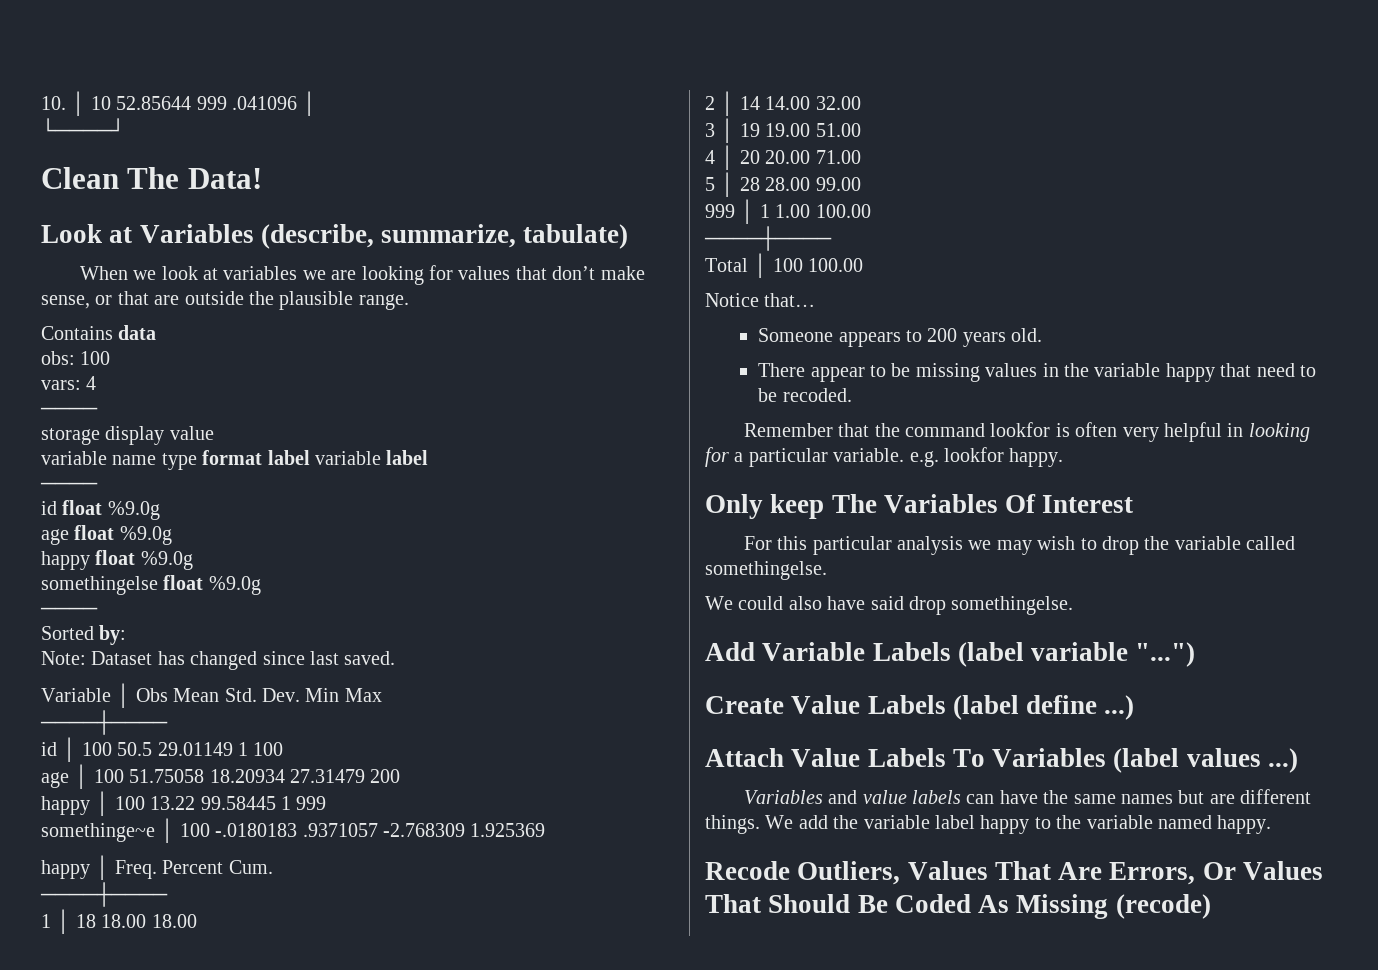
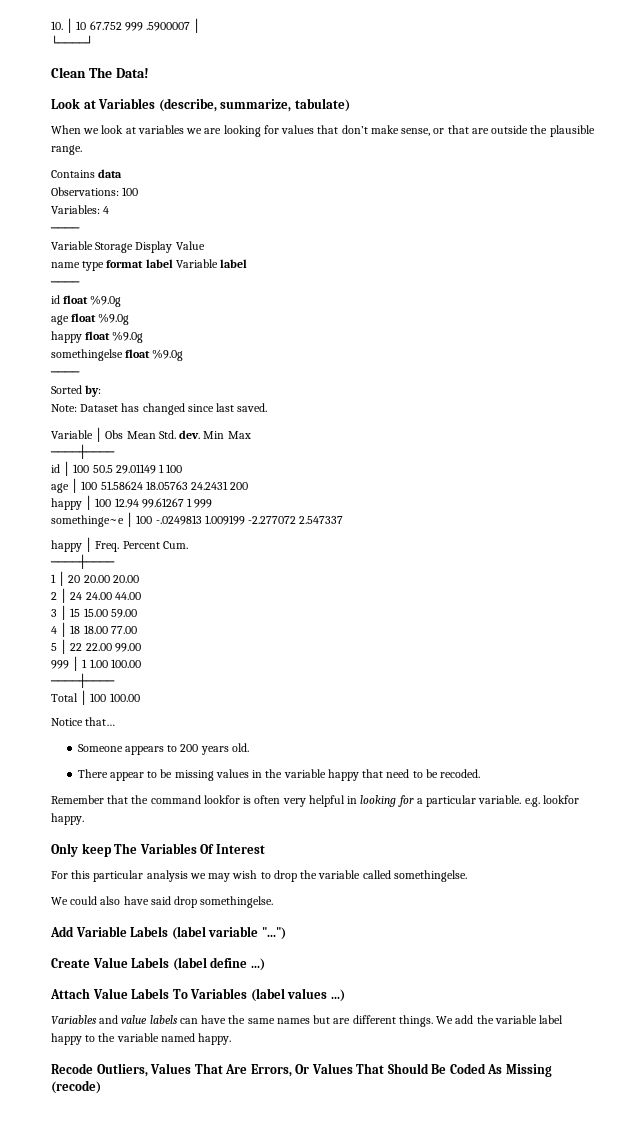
[116,96,297,110] 52.85644 999 .041096 -> [89,21,191,31] 67.752 999 .5900007
[41,351,111,365] [41,380,81,390] obs: 100 // vars: -> [51,187,139,196] [51,205,100,214] Observations: 100 // Variables:
[41,426,214,445] [41,451,107,465] storage display value // variable -> [51,241,205,253] Variable Storage Display Value //
[315,451,381,465] variable -> [175,259,218,268] Variable
[262,688,300,702] Dev. -> [179,430,201,439] dev.
[129,769,365,783] 51.75058 18.20934 27.31479 -> [100,481,229,490] 51.58624 18.05763 24.2431
[150,796,276,810] 13.22 99.58445 -> [114,498,184,508] 12.94 99.61267
[215,823,546,837] -.0180183 .9371057 -2.768309 1.925369 -> [155,515,344,525] -.0249813 1.009199 -2.277072 2.547337
[75,914,197,928] 18 18.00 18.00 -> [68,575,139,583] 20 20.00 20.00
[739,96,861,110] 14 14.00 32.00 -> [70,592,141,600] 24 24.00 44.00
[739,123,861,137] 19 19.00 51.00 -> [70,608,137,618] 15 15.00 59.00
[739,150,861,164] 20 20.00 71.00 -> [70,625,137,634] 18 18.00 77.00
[739,177,811,191] 28 28.00 -> [70,643,112,651] 22 22.00

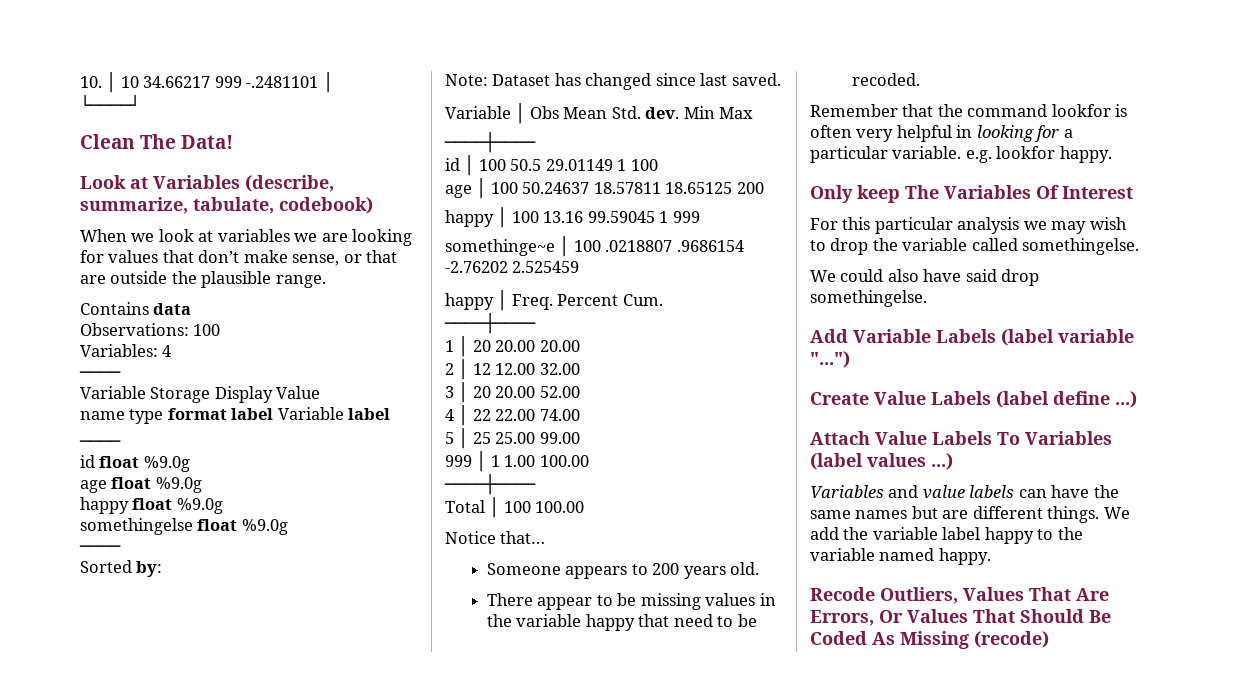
[89,21,191,31] 67.752 999 .5900007 -> [143,76,319,88] 34.66217 999 -.2481101
[294,98,350,112] tabulate) -> [193,197,373,214] tabulate, codebook)
[100,481,229,490] 51.58624 18.05763 24.2431 -> [522,182,733,194] 50.24637 18.57811 18.65125
[114,498,184,508] 12.94 99.61267 -> [543,211,655,223] 13.16 99.59045
[155,515,344,525] -.0249813 1.009199 -2.277072 2.547337 -> [605,240,744,252] [445,261,580,273] .0218807 .9686154 -2.76202 2.525459
[70,592,141,600] 24 24.00 44.00 -> [472,363,580,375] 12 12.00 32.00
[70,608,137,618] 15 15.00 59.00 -> [472,386,580,398] 20 20.00 52.00
[70,625,137,634] 18 18.00 77.00 -> [472,409,580,421] 22 22.00 74.00
[70,643,112,651] 22 22.00 -> [472,432,536,444] 25 25.00

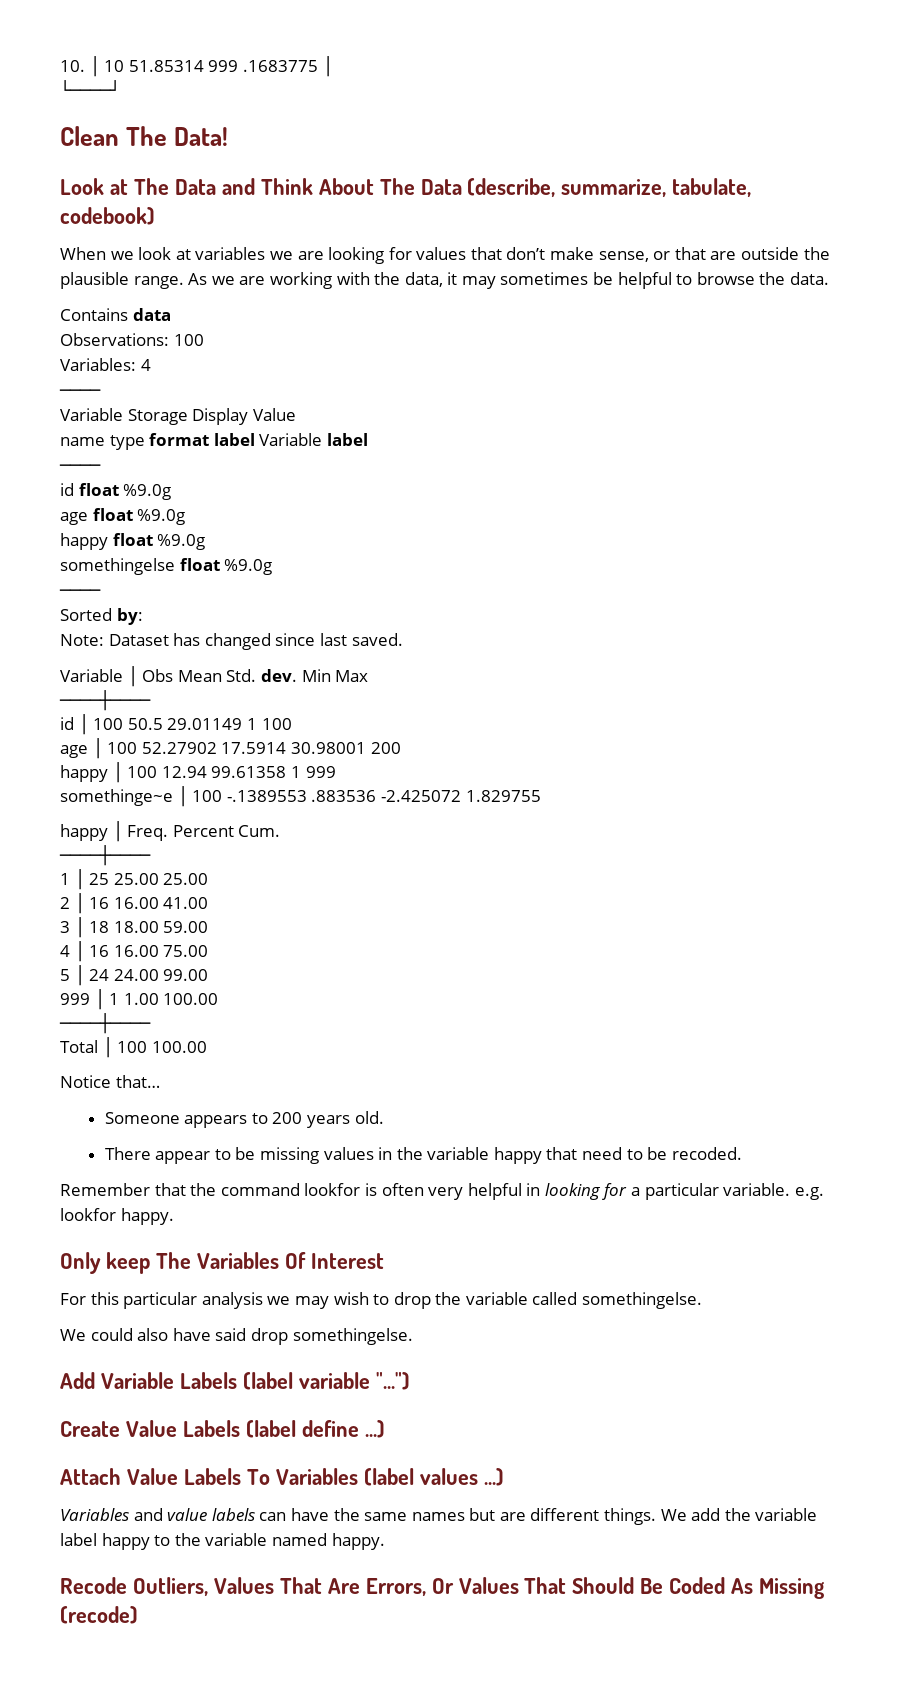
[143,76,319,88] 34.66217 999 -.2481101 -> [128,60,318,72] 51.85314 999 .1683775
[153,175,240,189] Variables -> [133,178,462,195] The Data and Think About The Data
(326, 281) none -> [188,272,830,289] As we are working with the data, it may sometimes be helpful to browse the data.
[522,182,733,194] 50.24637 18.57811 18.65125 -> [141,742,366,754] 52.27902 17.5914 30.98001
[543,211,655,223] 13.16 99.59045 -> [161,766,287,778] 12.94 99.61358
[605,240,744,252] [445,261,580,273] .0218807 .9686154 -2.76202 2.525459 -> [226,790,541,802] -.1389553 .883536 -2.425072 1.829755
[472,340,580,352] 20 20.00 20.00 -> [89,873,209,885] 25 25.00 25.00
[472,363,580,375] 12 12.00 32.00 -> [89,897,209,909] 16 16.00 41.00
[472,386,580,398] 20 20.00 52.00 -> [89,921,209,933] 18 18.00 59.00
[472,409,580,421] 22 22.00 74.00 -> [89,945,209,957] 16 16.00 75.00
[472,432,536,444] 25 25.00 -> [89,969,159,981] 24 24.00

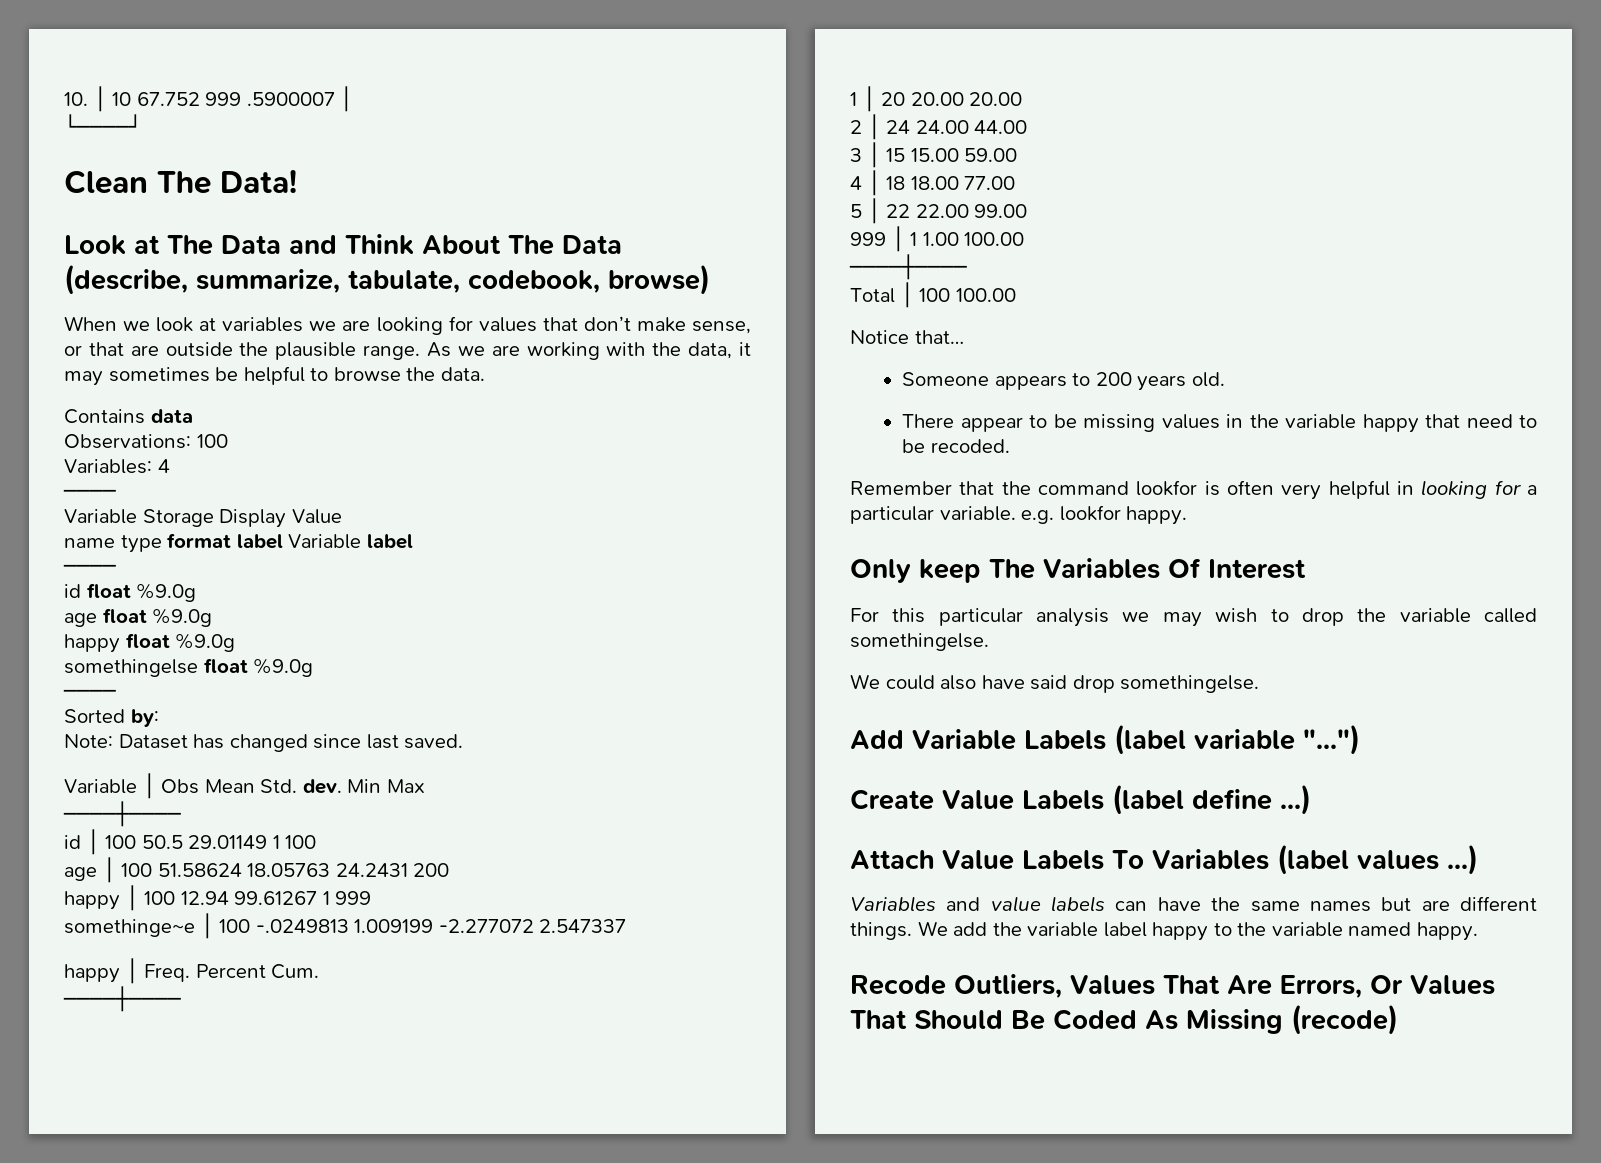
[128,60,318,72] 51.85314 999 .1683775 -> [136,92,335,106] 67.752 999 .5900007
[60,207,155,225] codebook) -> [468,264,710,295] codebook, browse)
[141,742,366,754] 52.27902 17.5914 30.98001 -> [157,863,408,877] 51.58624 18.05763 24.2431
[211,766,287,778] 99.61358 -> [234,891,318,905] 99.61267
[226,790,541,802] -.1389553 .883536 -2.425072 1.829755 -> [255,919,627,933] -.0249813 1.009199 -2.277072 2.547337
[89,873,209,885] 25 25.00 25.00 -> [881,92,1023,106] 20 20.00 20.00
[89,897,209,909] 16 16.00 41.00 -> [886,120,1028,134] 24 24.00 44.00
[89,921,159,933] 18 18.00 -> [886,148,959,162] 15 15.00
[89,945,209,957] 16 16.00 75.00 -> [886,176,1016,190] 18 18.00 77.00
[89,969,159,981] 24 24.00 -> [886,204,969,218] 22 22.00

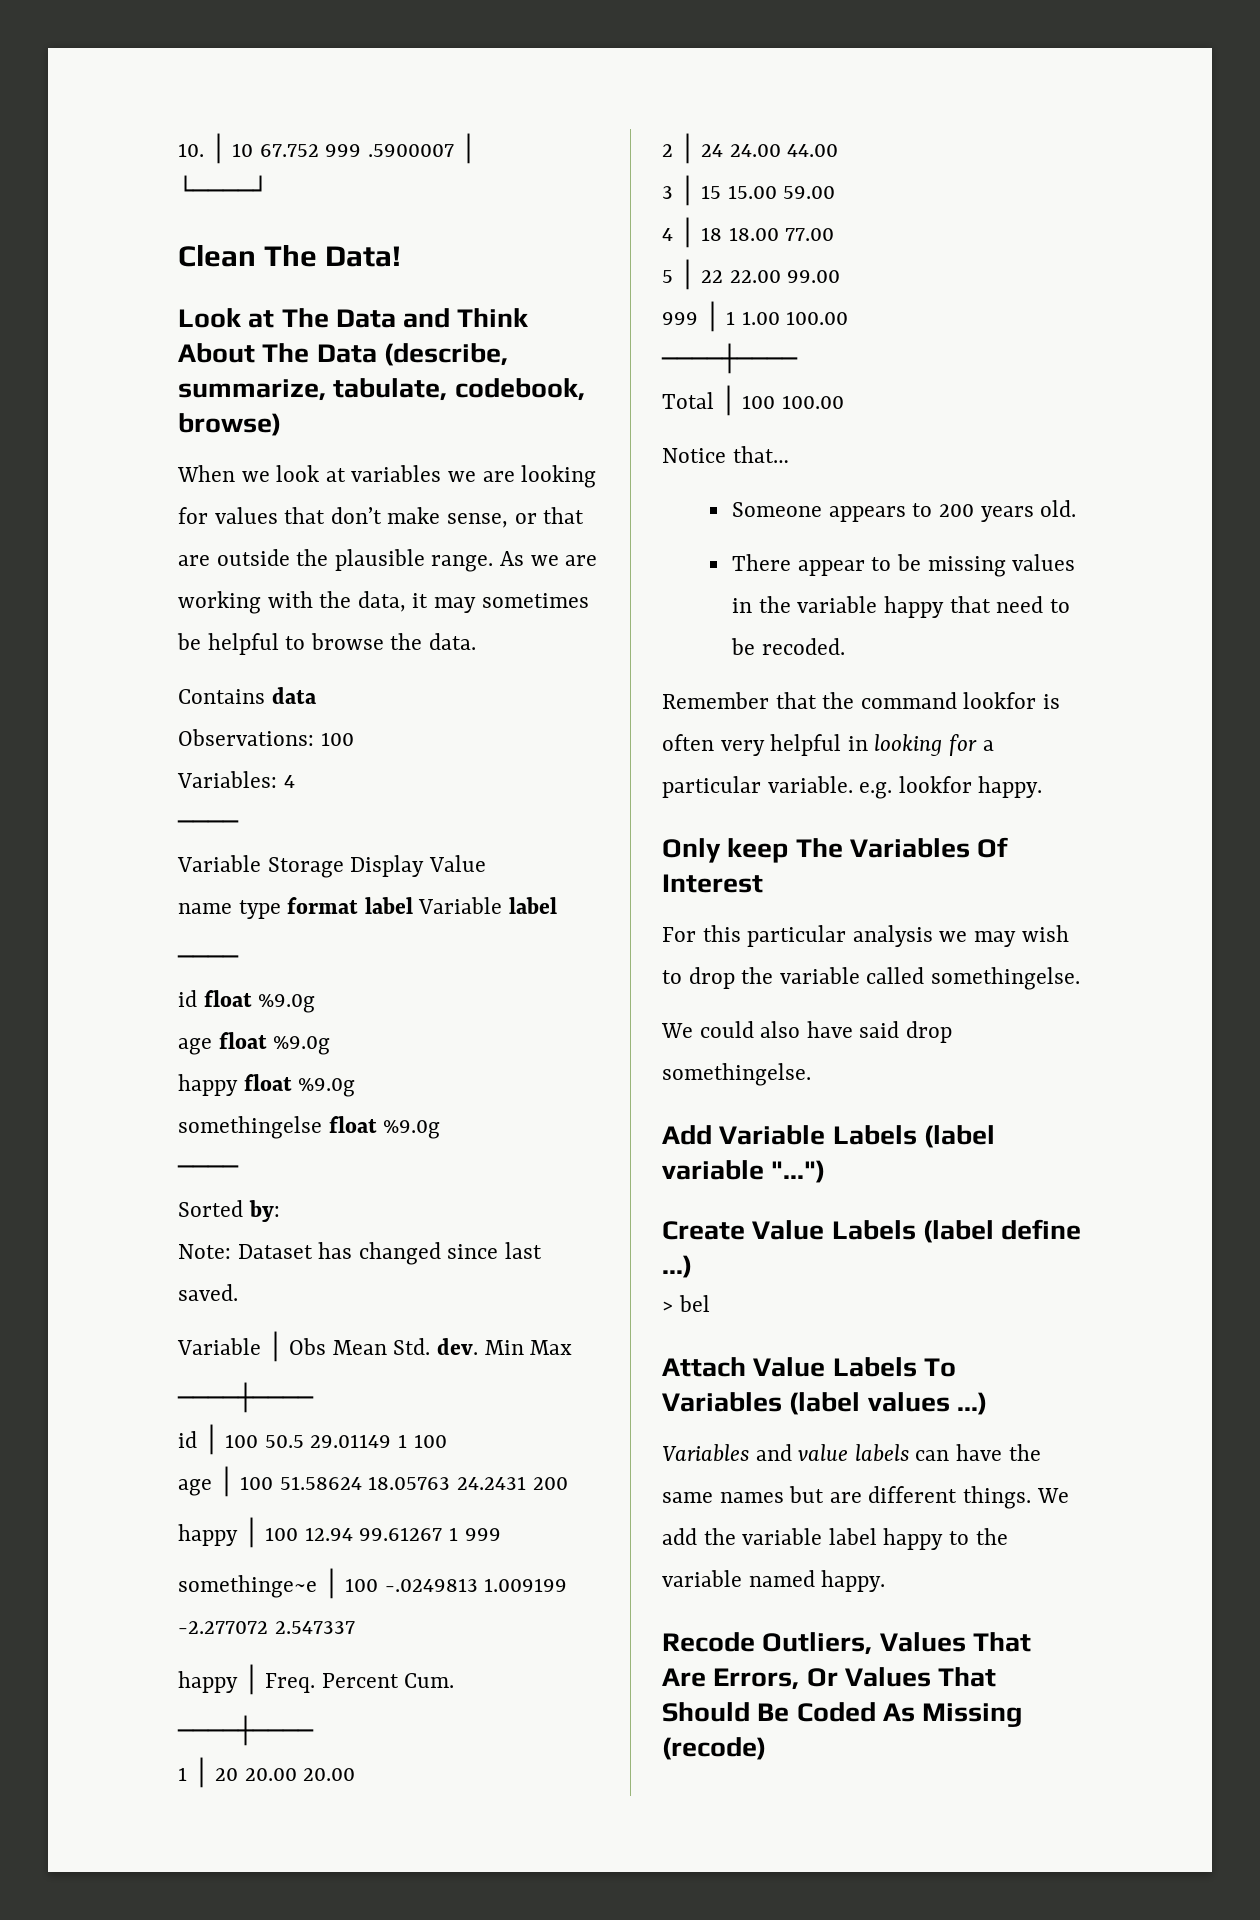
(1311, 799) none -> [662,1295,710,1312] // > bel

